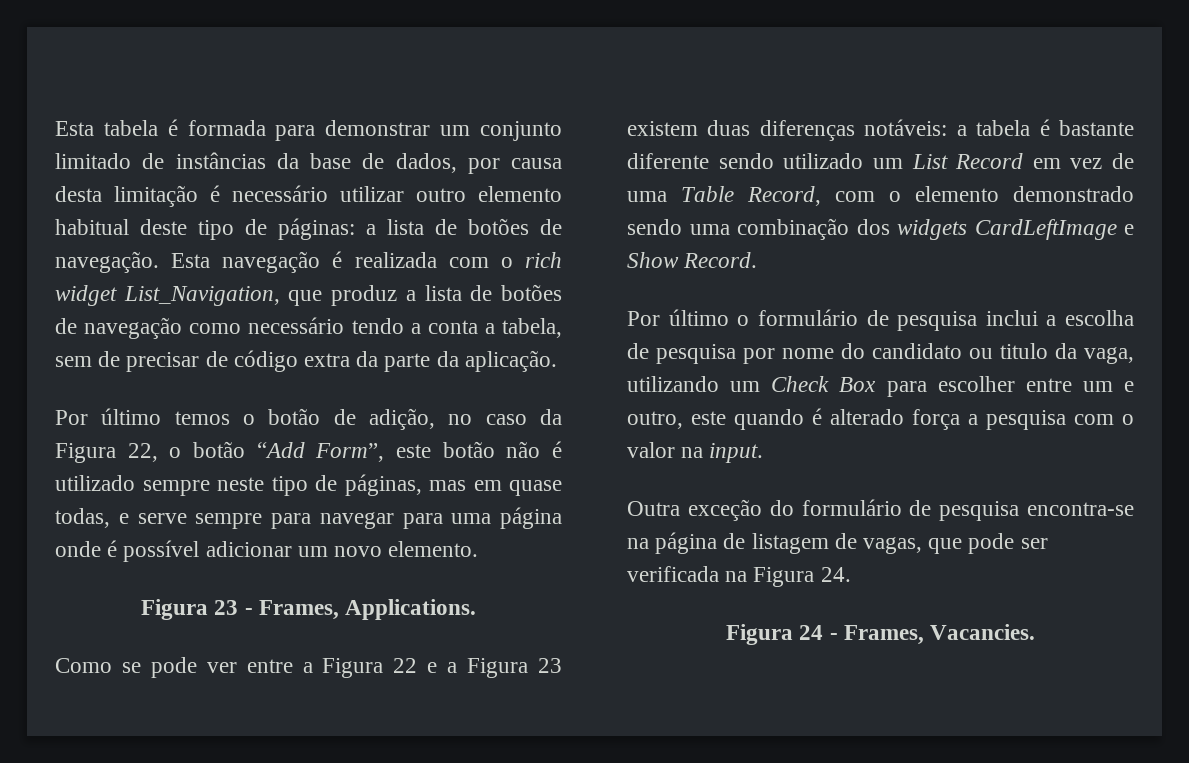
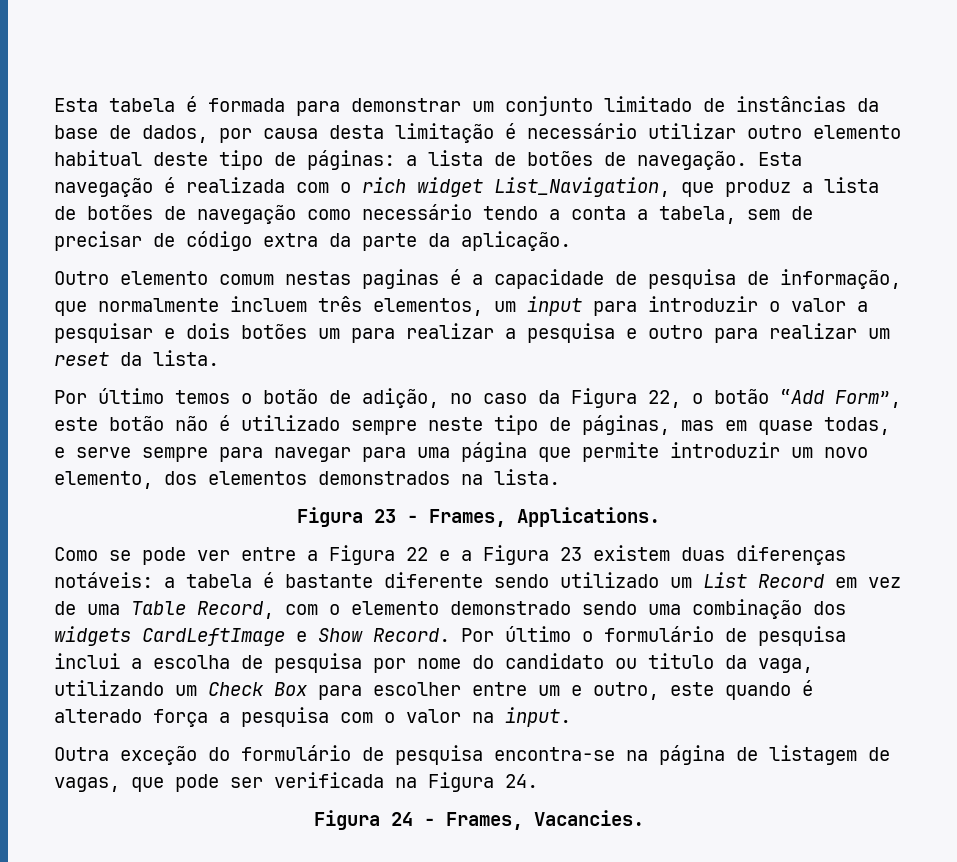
(557, 361) none -> [54,269,901,289] [54,296,868,316] [54,323,890,343] [54,350,219,366] // Outro elemento comum nestas paginas é a capacidade de pesquisa de informação, que normalmente incluem três elementos, um input para introduzir o valor a pesquisar e dois botões um para realizar a pesquisa e outro para realizar um reset da lista.
[55,540,479,562] onde é possível adicionar um novo elemento. -> [538,442,868,462] [54,469,560,489] que permite introduzir um novo elemento, dos elementos demonstrados na lista.
(758, 260) // -> (450, 635) none

